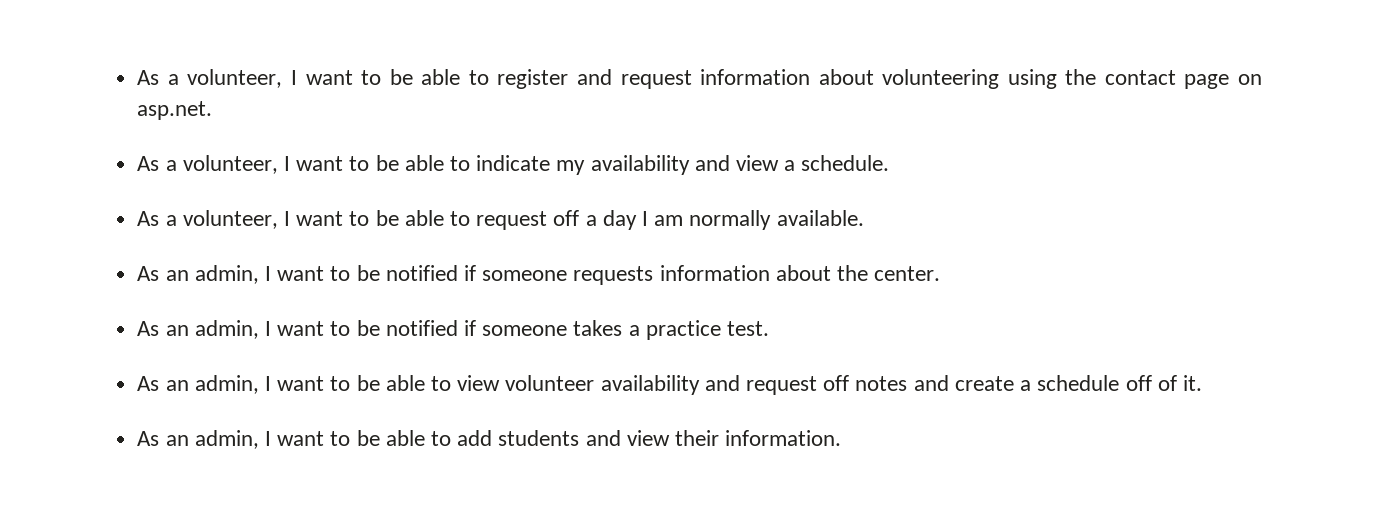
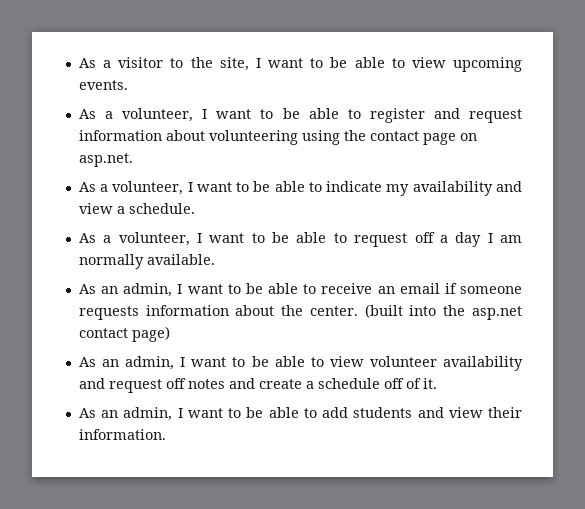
[137,70,179,85] As a -> [78,57,522,72] [78,80,128,90] [78,109,114,119] As a visitor to the site, I want to be able to view upcoming events. // As a
[385,265,458,281] notified -> [268,283,440,294] able to receive an email
[137,320,770,340] // As an admin, I want to be notified if someone takes a practice test. -> [364,304,523,320] [78,326,170,342] (built into the asp.net contact page)

